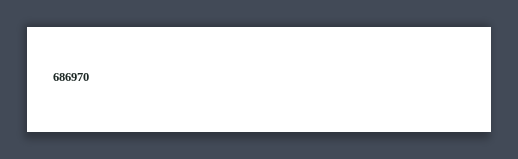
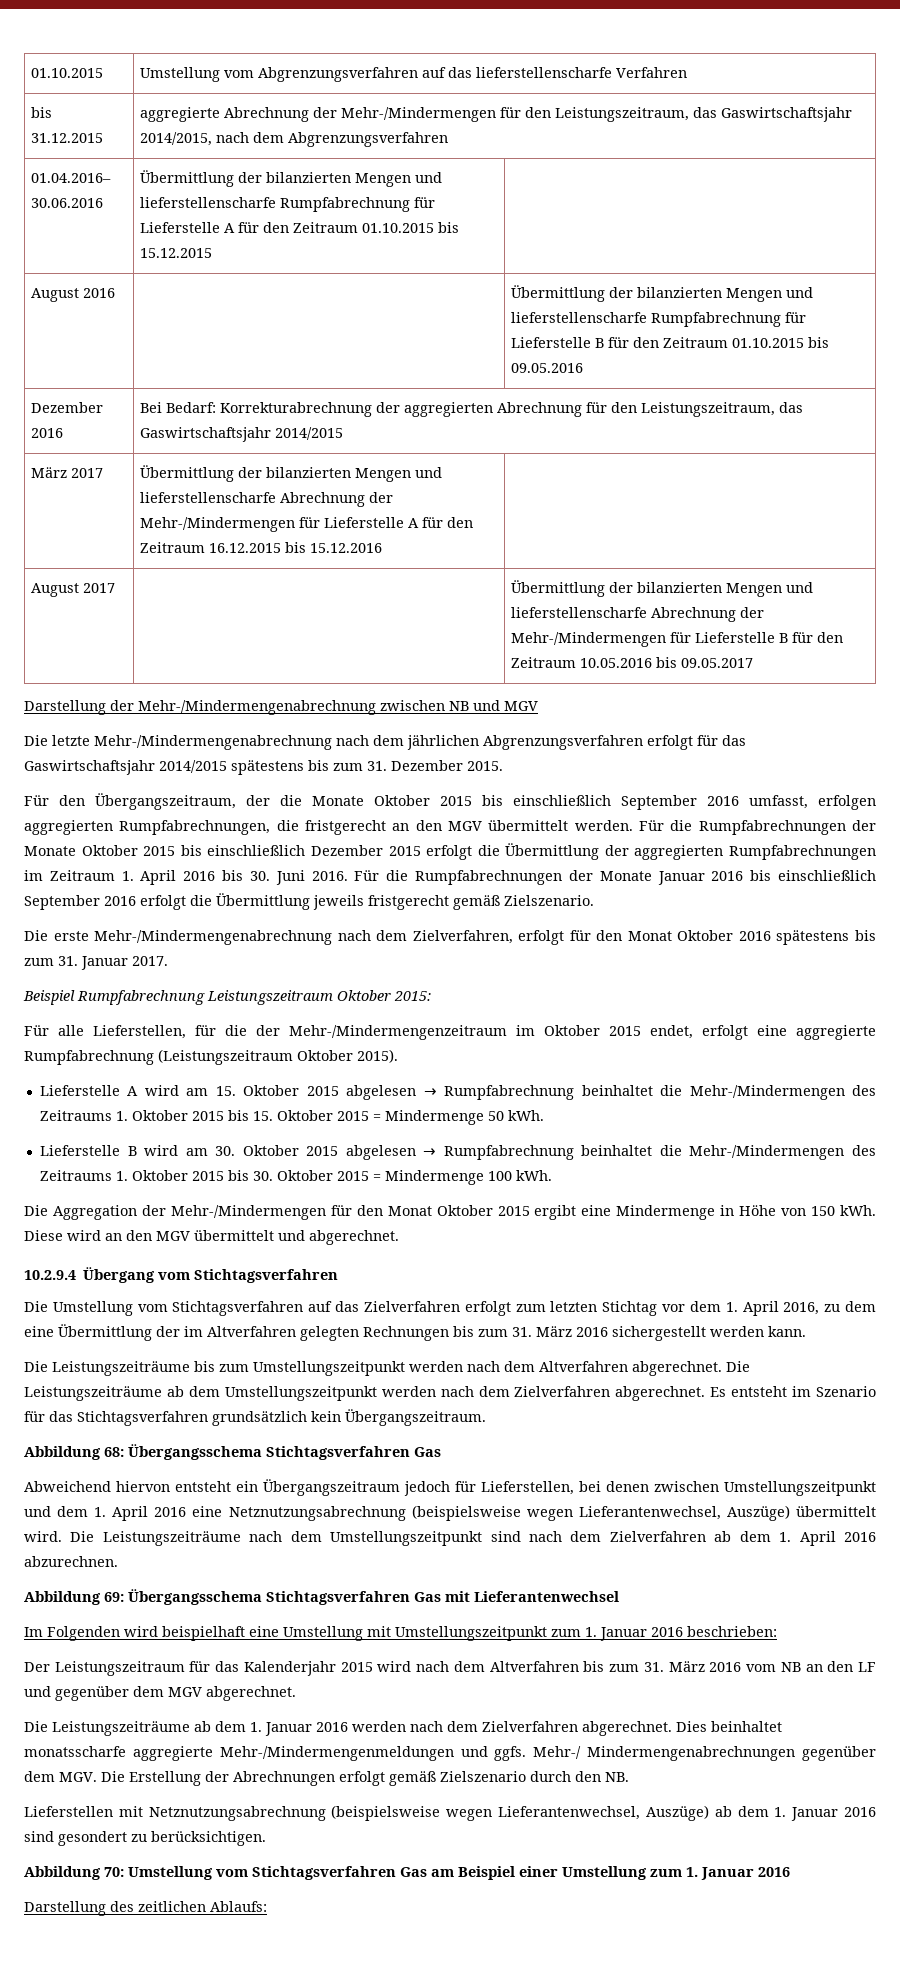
[53,73,89,81] 686970 -> [31,68,104,78] [140,67,688,82] [31,107,53,118] [31,133,104,143] [140,107,853,122] [140,132,449,147] [31,173,112,183] [31,198,104,208] [140,170,443,187] [140,197,436,212] [140,222,460,233] [140,248,213,258] [31,288,116,302] [511,285,814,302] [511,312,807,327] [511,337,830,348] [511,363,584,373] [31,402,104,413] [31,428,64,438] [140,402,804,417] [140,427,344,442] [31,467,104,478] [140,465,443,482] [140,492,394,507] [140,517,474,532] [140,542,383,553] [31,583,116,597] [511,580,814,597] [511,607,765,622] [511,632,844,647] [511,657,754,668] [24,700,538,715] [24,735,746,750] [24,760,503,775] [24,793,876,810] [24,820,877,835] [24,843,877,860] [24,870,877,885] [24,893,594,910] [24,930,877,945] [24,956,168,970] [23,990,431,1005] [24,1025,876,1040] [24,1049,398,1065] [39,1085,877,1100] [39,1110,544,1125] [39,1145,876,1160] [39,1170,552,1185] [24,1205,876,1220] [24,1230,399,1245] [24,1267,339,1283] [24,1301,877,1316] [24,1324,806,1341] [24,1361,750,1376] [24,1386,876,1401] [24,1409,486,1426] [24,1444,441,1460] [24,1479,876,1496] [24,1505,877,1521] [24,1531,877,1546] [24,1556,118,1567] [24,1589,619,1605] [24,1626,777,1641] [24,1661,876,1676] [24,1686,296,1701] [24,1721,782,1736] [24,1746,876,1761] [24,1771,629,1786] [24,1805,877,1821] [24,1831,266,1846] [24,1866,790,1880] [24,1901,267,1916] 01.10.2015 | Umstellung vom Abgrenzungsverfahren auf das lieferstellenscharfe Verfahren // bis 31.12.2015 | aggregierte Abrechnung der Mehr-/Mindermengen für den Leistungszeitraum, das Gaswirtschaftsjahr 2014/2015, nach dem Abgrenzungsverfahren // 01.04.2016– 30.06.2016 | Übermittlung der bilanzierten Mengen und lieferstellenscharfe Rumpfabrechnung für Lieferstelle A für den Zeitraum 01.10.2015 bis 15.12.2015 | // August 2016 | | Übermittlung der bilanzierten Mengen und lieferstellenscharfe Rumpfabrechnung für Lieferstelle B für den Zeitraum 01.10.2015 bis 09.05.2016 // Dezember 2016 | Bei Bedarf: Korrekturabrechnung der aggregierten Abrechnung für den Leistungszeitraum, das Gaswirtschaftsjahr 2014/2015 // März 2017 | Übermittlung der bilanzierten Mengen und lieferstellenscharfe Abrechnung der Mehr-/Mindermengen für Lieferstelle A für den Zeitraum 16.12.2015 bis 15.12.2016 | // August 2017 | | Übermittlung der bilanzierten Mengen und lieferstellenscharfe Abrechnung der Mehr-/Mindermengen für Lieferstelle B für den Zeitraum 10.05.2016 bis 09.05.2017 // Darstellung der Mehr-/Mindermengenabrechnung zwischen NB und MGV // Die letzte Mehr-/Mindermengenabrechnung nach dem jährlichen Abgrenzungsverfahren erfolgt für das Gaswirtschaftsjahr 2014/2015 spätestens bis zum 31. Dezember 2015. // Für den Übergangszeitraum, der die Monate Oktober 2015 bis einschließlich September 2016 umfasst, erfolgen aggregierten Rumpfabrechnungen, die fristgerecht an den MGV übermittelt werden. Für die Rumpfabrechnungen der Monate Oktober 2015 bis einschließlich Dezember 2015 erfolgt die Übermittlung der aggregierten Rumpfabrechnungen im Zeitraum 1. April 2016 bis 30. Juni 2016. Für die Rumpfabrechnungen der Monate Januar 2016 bis einschließlich September 2016 erfolgt die Übermittlung jeweils fristgerecht gemäß Zielszenario. // Die erste Mehr-/Mindermengenabrechnung nach dem Zielverfahren, erfolgt für den Monat Oktober 2016 spätestens bis zum 31. Januar 2017. // Beispiel Rumpfabrechnung Leistungszeitraum Oktober 2015: // Für alle Lieferstellen, für die der Mehr-/Mindermengenzeitraum im Oktober 2015 endet, erfolgt eine aggregierte Rumpfabrechnung (Leistungszeitraum Oktober 2015). // Lieferstelle A wird am 15. Oktober 2015 abgelesen → Rumpfabrechnung beinhaltet die Mehr-/Mindermengen des Zeitraums 1. Oktober 2015 bis 15. Oktober 2015 = Mindermenge 50 kWh. // Lieferstelle B wird am 30. Oktober 2015 abgelesen → Rumpfabrechnung beinhaltet die Mehr-/Mindermengen des Zeitraums 1. Oktober 2015 bis 30. Oktober 2015 = Mindermenge 100 kWh. // Die Aggregation der Mehr-/Mindermengen für den Monat Oktober 2015 ergibt eine Mindermenge in Höhe von 150 kWh. Diese wird an den MGV übermittelt und abgerechnet. // 10.2.9.4 Übergang vom Stichtagsverfahren // Die Umstellung vom Stichtagsverfahren auf das Zielverfahren erfolgt zum letzten Stichtag vor dem 1. April 2016, zu dem eine Übermittlung der im Altverfahren gelegten Rechnungen bis zum 31. März 2016 sichergestellt werden kann. // Die Leistungszeiträume bis zum Umstellungszeitpunkt werden nach dem Altverfahren abgerechnet. Die Leistungszeiträume ab dem Umstellungszeitpunkt werden nach dem Zielverfahren abgerechnet. Es entsteht im Szenario für das Stichtagsverfahren grundsätzlich kein Übergangszeitraum. // Abbildung 68: Übergangsschema Stichtagsverfahren Gas // Abweichend hiervon entsteht ein Übergangszeitraum jedoch für Lieferstellen, bei denen zwischen Umstellungszeitpunkt und dem 1. April 2016 eine Netznutzungsabrechnung (beispielsweise wegen Lieferantenwechsel, Auszüge) übermittelt wird. Die Leistungszeiträume nach dem Umstellungszeitpunkt sind nach dem Zielverfahren ab dem 1. April 2016 abzurechnen. // Abbildung 69: Übergangsschema Stichtagsverfahren Gas mit Lieferantenwechsel // Im Folgenden wird beispielhaft eine Umstellung mit Umstellungszeitpunkt zum 1. Januar 2016 beschrieben: // Der Leistungszeitraum für das Kalenderjahr 2015 wird nach dem Altverfahren bis zum 31. März 2016 vom NB an den LF und gegenüber dem MGV abgerechnet. // Die Leistungszeiträume ab dem 1. Januar 2016 werden nach dem Zielverfahren abgerechnet. Dies beinhaltet monatsscharfe aggregierte Mehr-/Mindermengenmeldungen und ggfs. Mehr-/ Mindermengenabrechnungen gegenüber dem MGV. Die Erstellung der Abrechnungen erfolgt gemäß Zielszenario durch den NB. // Lieferstellen mit Netznutzungsabrechnung (beispielsweise wegen Lieferantenwechsel, Auszüge) ab dem 1. Januar 2016 sind gesondert zu berücksichtigen. // Abbildung 70: Umstellung vom Stichtagsverfahren Gas am Beispiel einer Umstellung zum 1. Januar 2016 // Darstellung des zeitlichen Ablaufs:

